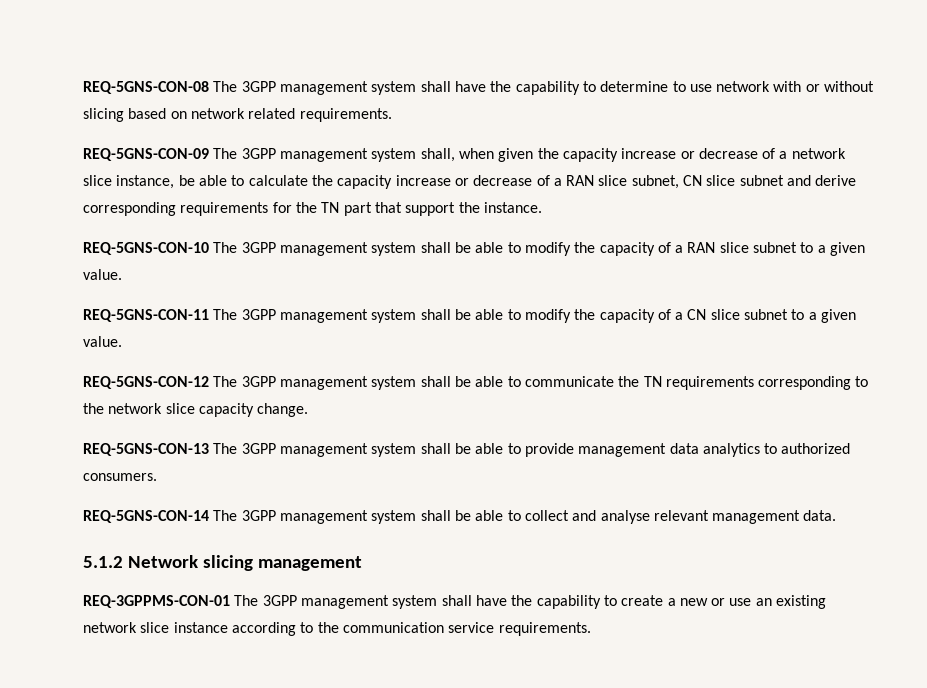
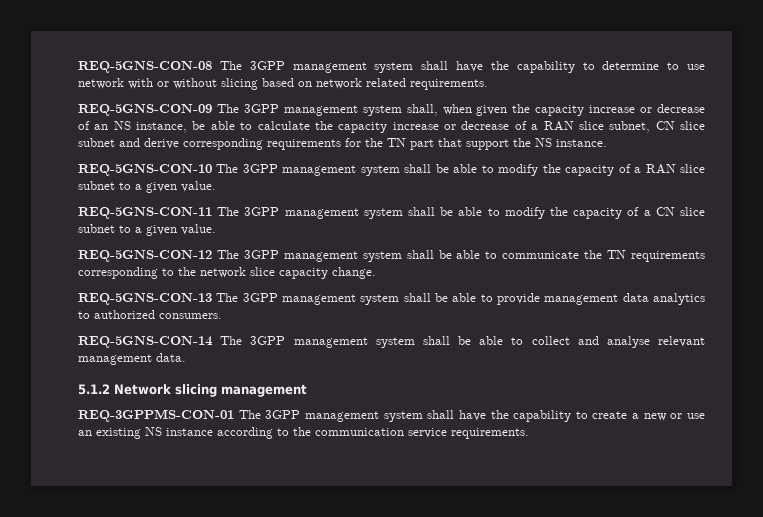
[779,148,846,159] [83,175,112,186] a network slice -> [94,121,131,130] an NS
(480, 207) none -> [535,138,552,147] NS
[83,622,170,633] network slice -> [145,427,162,436] NS

